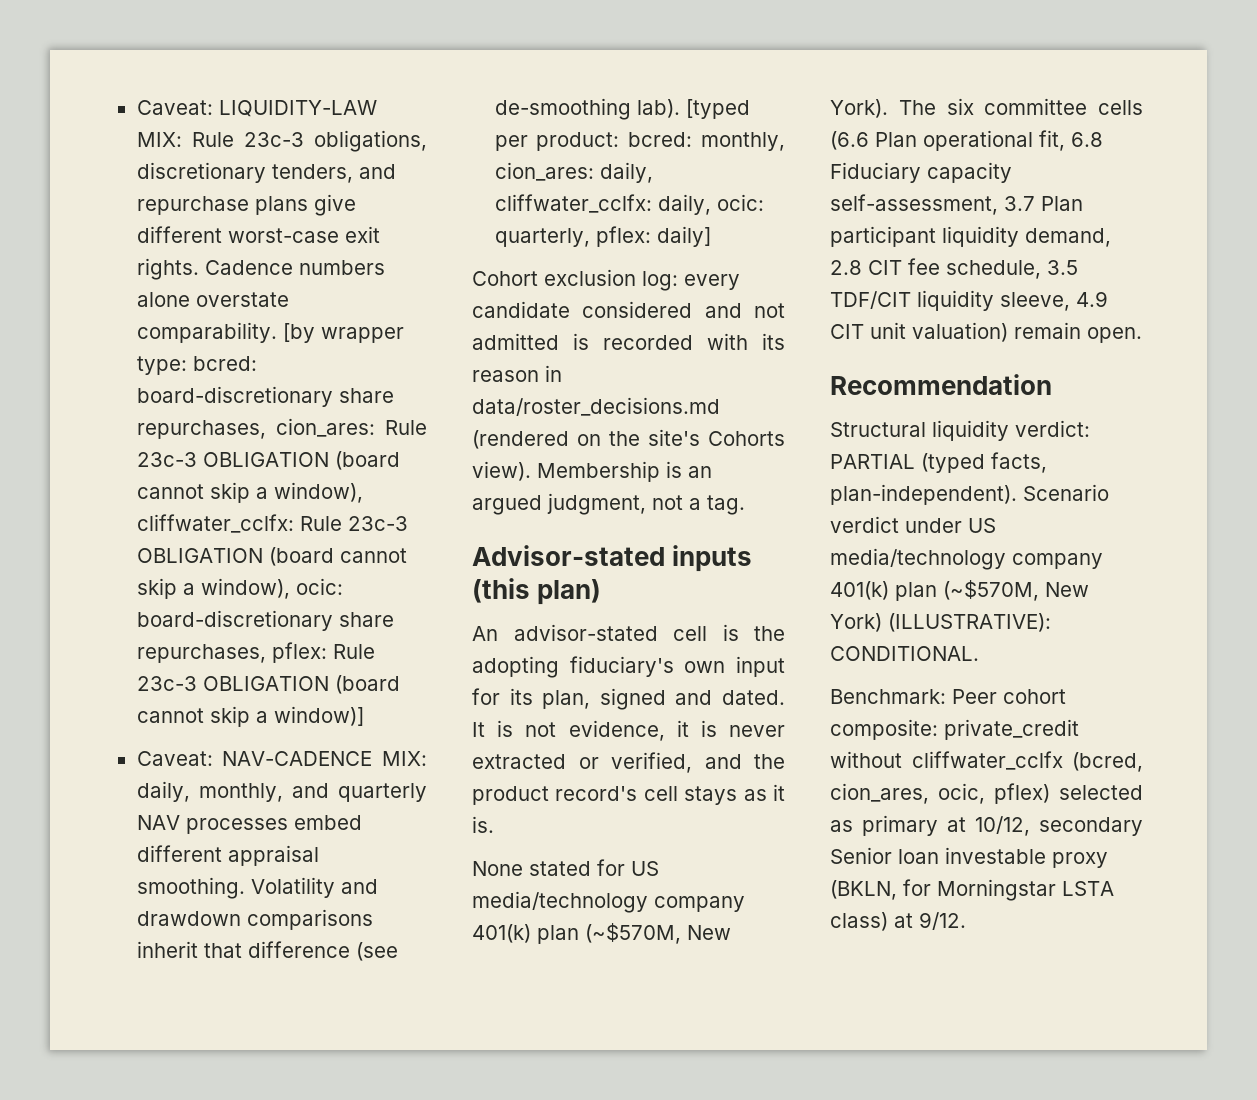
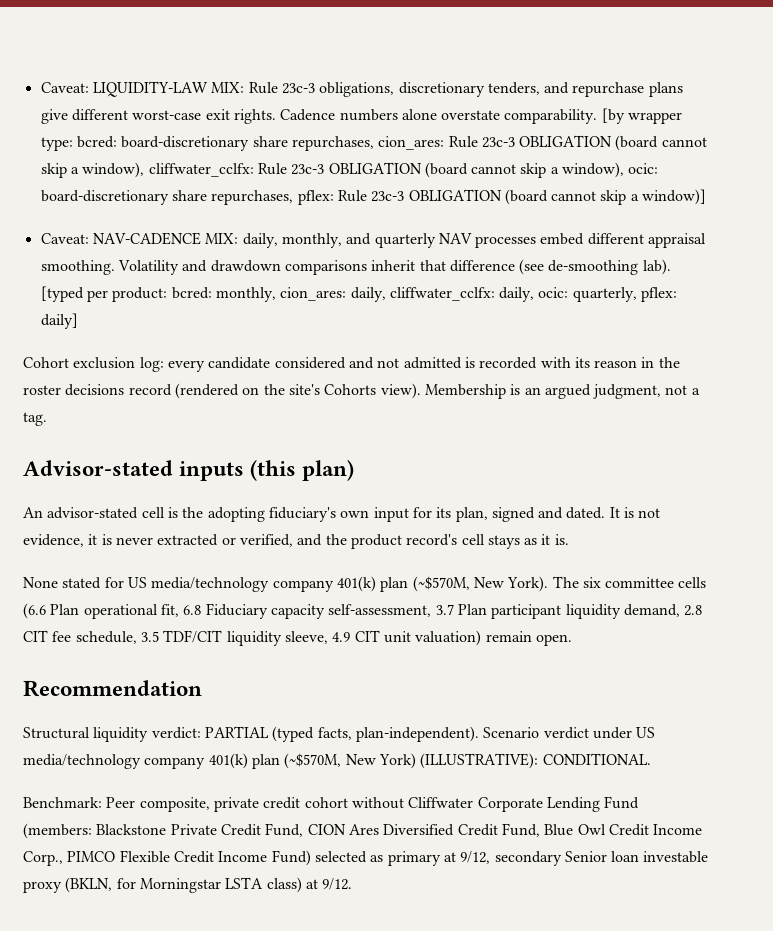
[472,397,720,416] data/roster_decisions.md -> [658,357,680,368] [23,384,172,396] the roster decisions record
[1003,689,1066,704] [830,719,1079,740] [830,751,1143,772] [830,783,1050,804] cohort composite: private_credit without cliffwater_cclfx (bcred, cion_ares, ocic, pflex) -> [139,796,640,812] [23,823,703,839] [23,850,311,866] composite, private credit cohort without Cliffwater Corporate Lending Fund (members: Blackstone Private Credit Fund, CION Ares Diversified Credit Fund, Blue Owl Credit Income Corp., PIMCO Flexible Credit Income Fund)
[975,816,1030,836] 10/12, -> [460,851,491,864] 9/12,

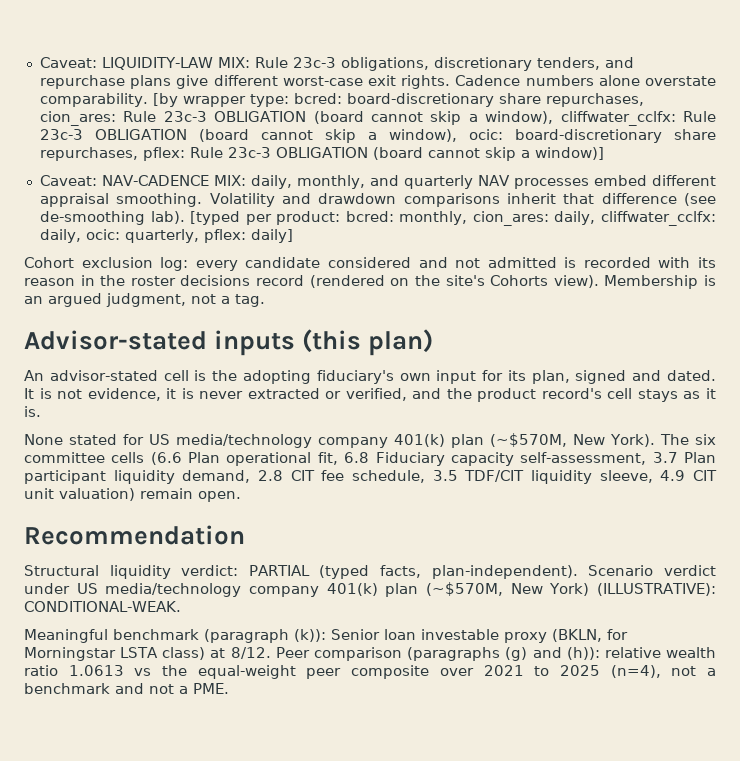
[542,753,651,765] [23,796,640,812] [23,823,703,839] [23,850,562,866] CONDITIONAL. // Benchmark: Peer composite, private credit cohort without Cliffwater Corporate Lending Fund (members: Blackstone Private Credit Fund, CION Ares Diversified Credit Fund, Blue Owl Credit Income Corp., PIMCO Flexible Credit Income Fund) selected as primary at 9/12, secondary -> [24,601,181,612] [24,629,326,643] CONDITIONAL-WEAK. // Meaningful benchmark (paragraph (k)):
[322,878,353,890] 9/12. -> [230,647,716,661] [24,665,717,679] [24,683,229,694] 8/12. Peer comparison (paragraphs (g) and (h)): relative wealth ratio 1.0613 vs the equal-weight peer composite over 2021 to 2025 (n=4), not a benchmark and not a PME.

